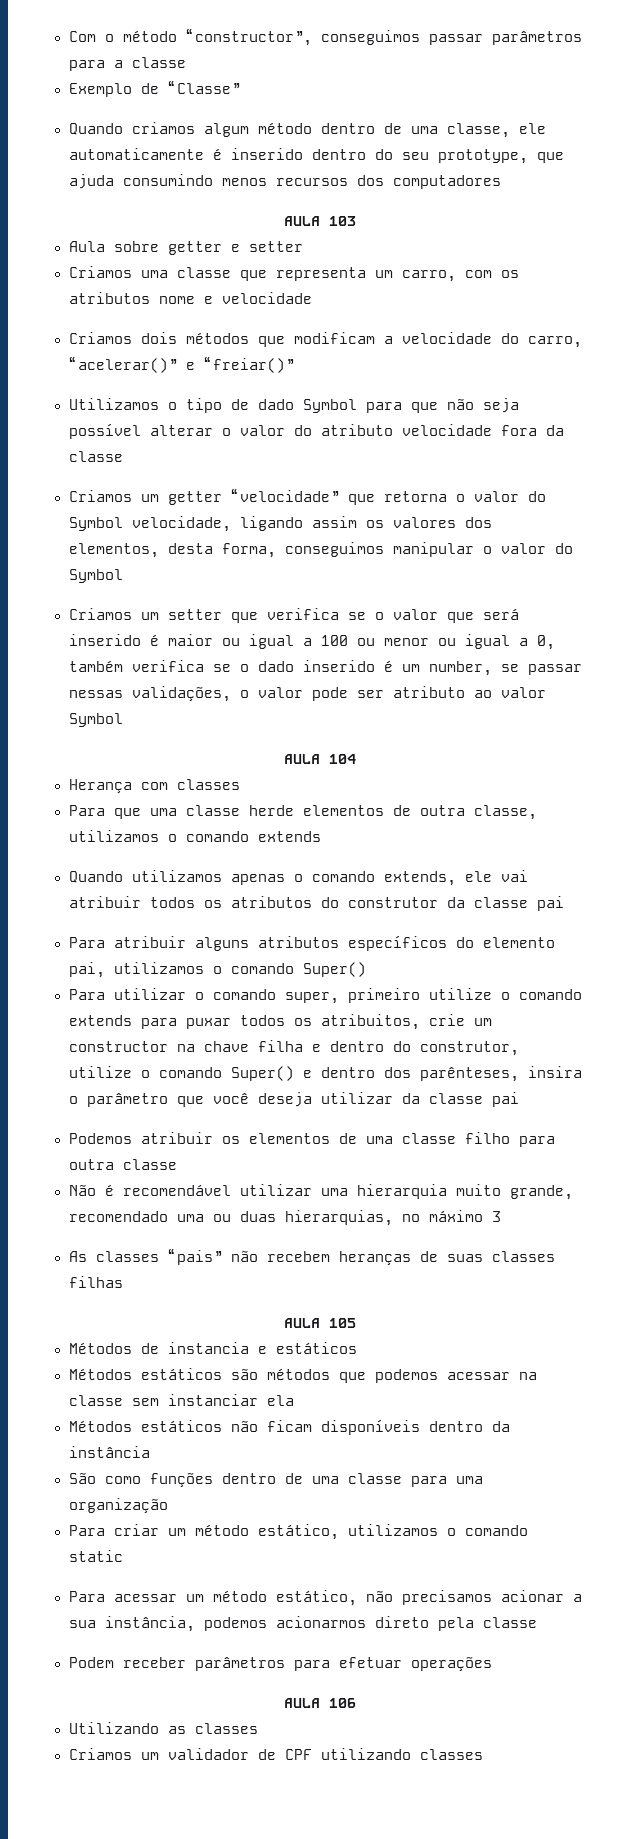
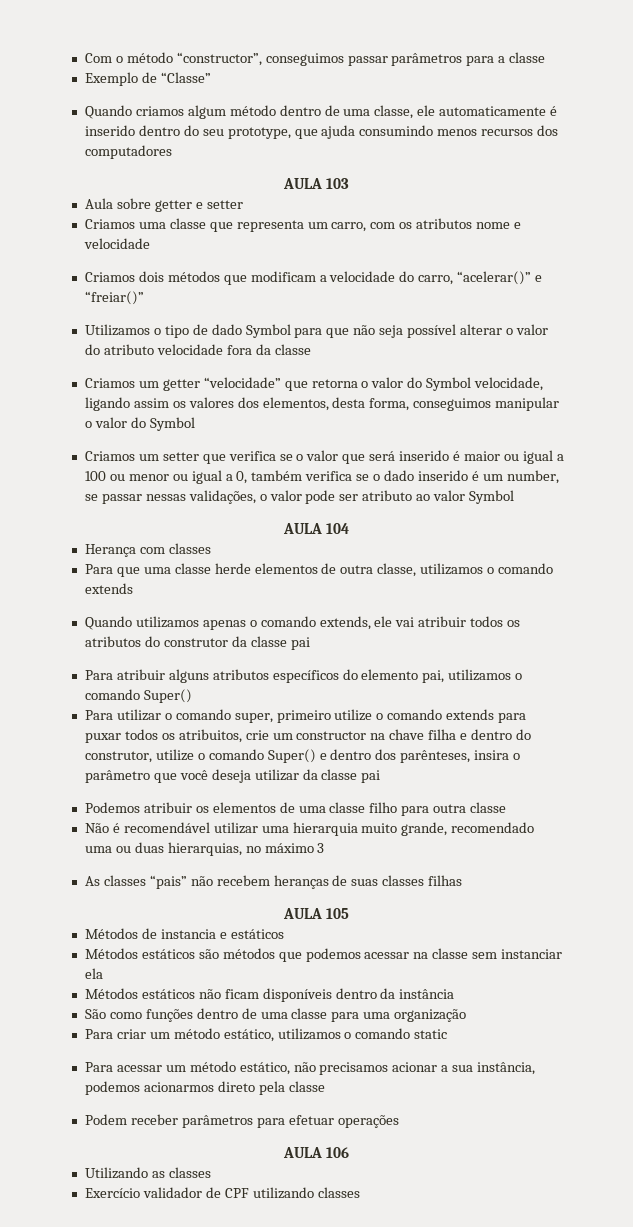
[68,1748,159,1760] Criamos um -> [84,1188,140,1198] Exercício

